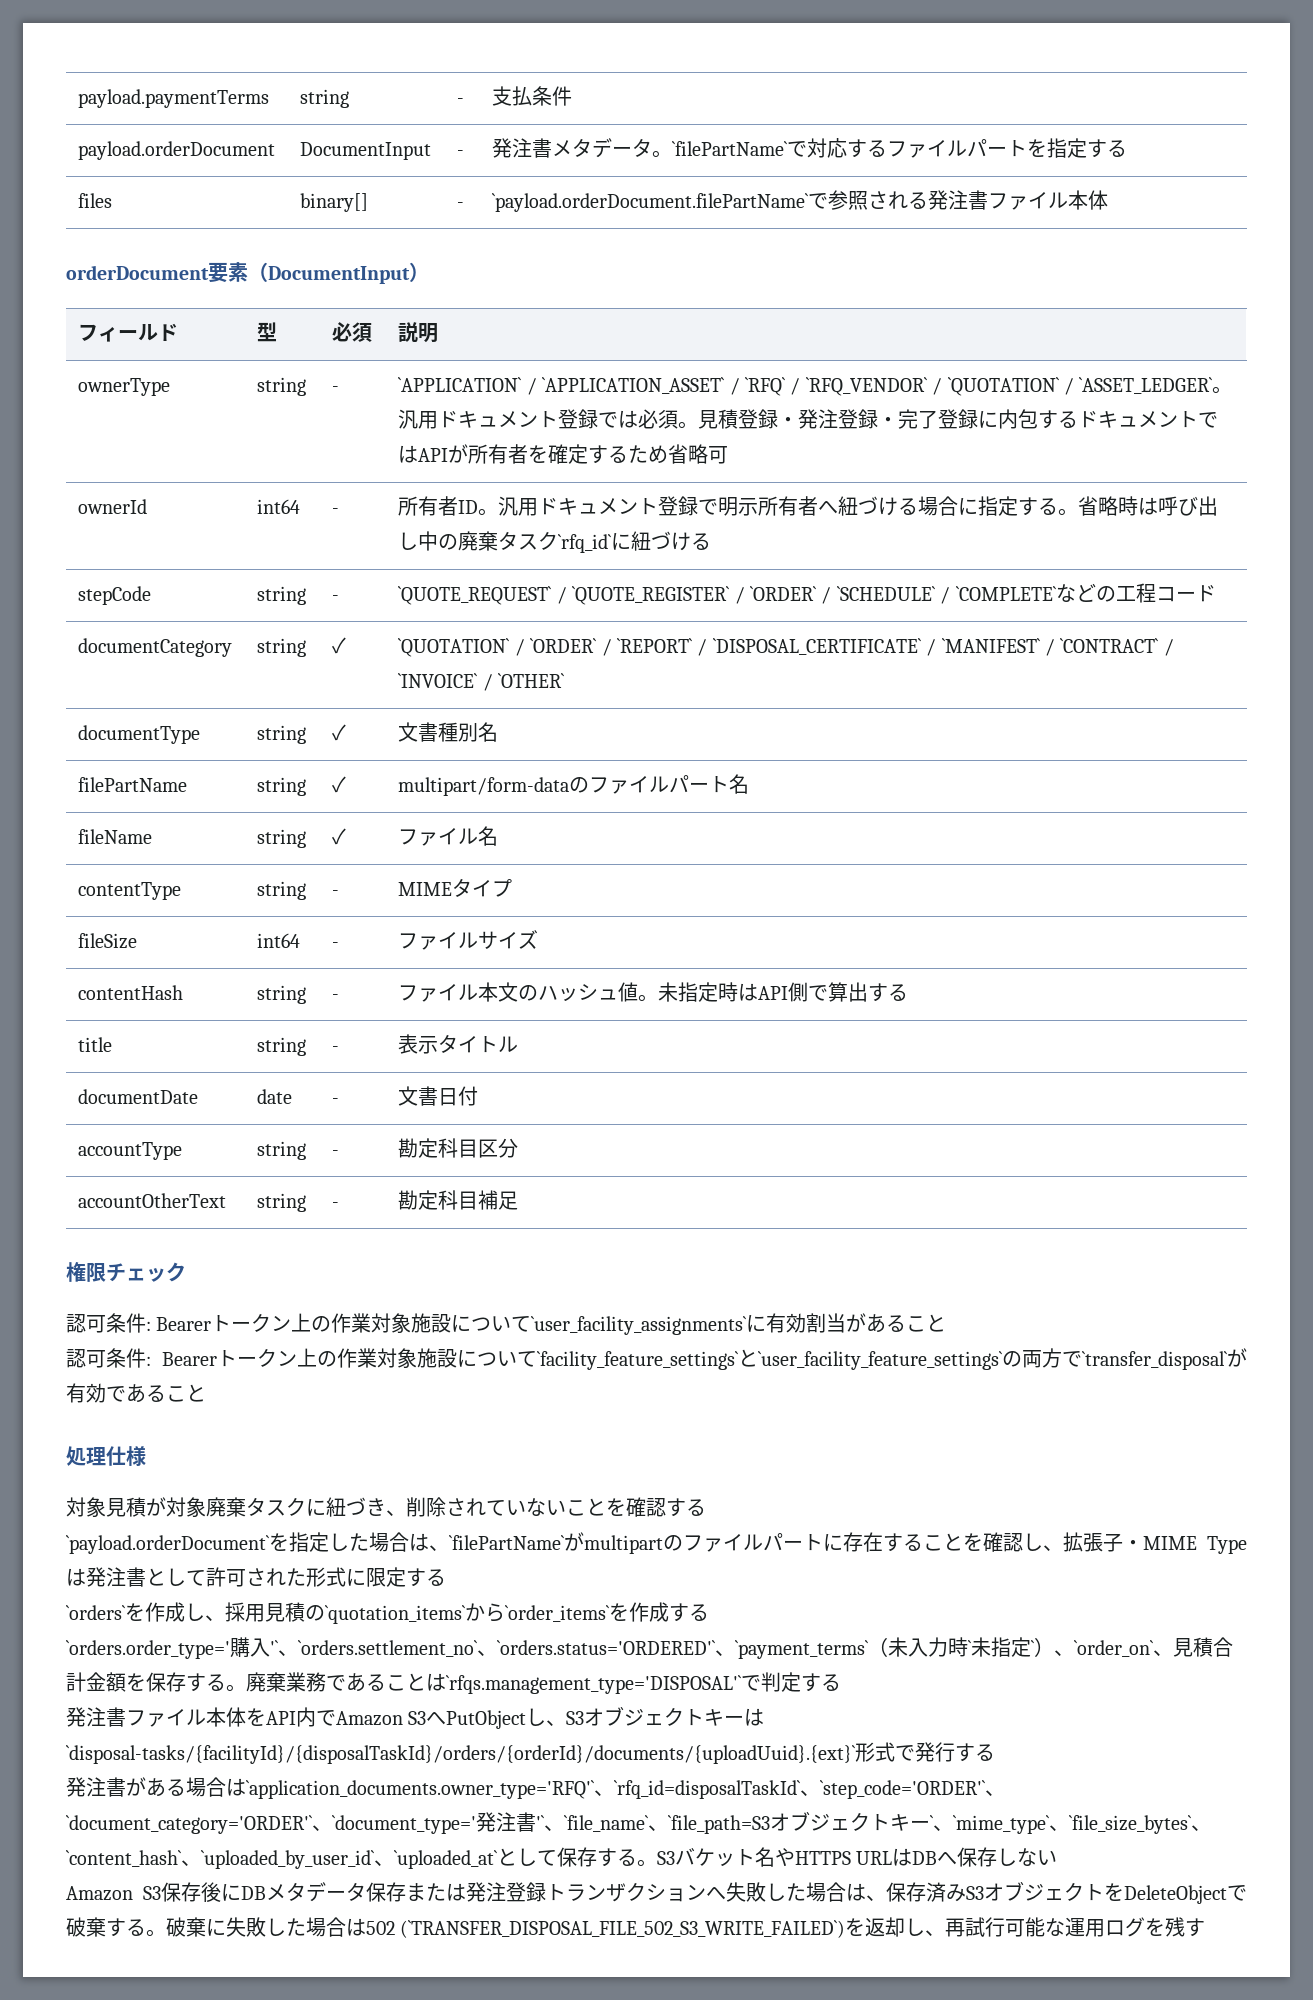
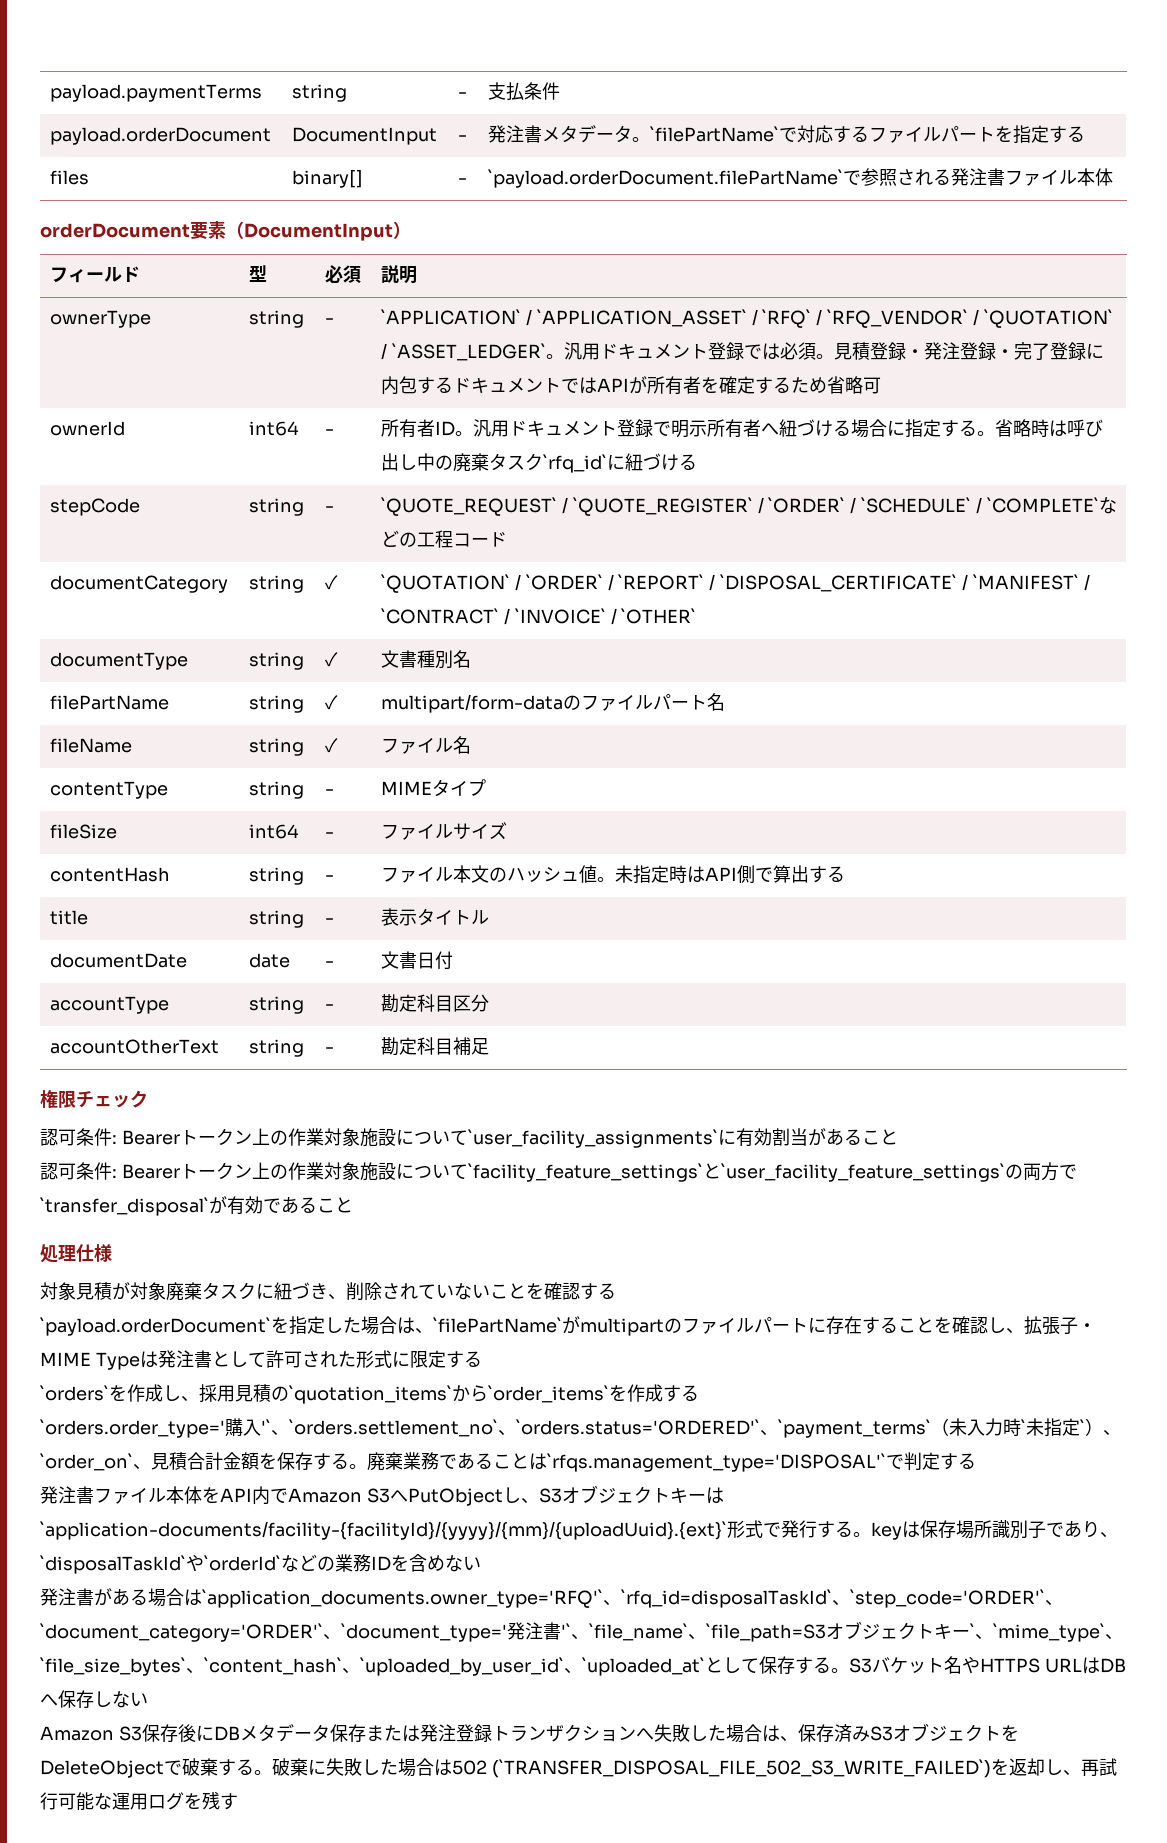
[66,1745,856,1764] `disposal-tasks/{facilityId}/{disposalTaskId}/orders/{orderId}/documents/{uploadUuid}.{ext}` -> [40,1521,727,1540] `application-documents/facility-{facilityId}/{yyyy}/{mm}/{uploadUuid}.{ext}`
(995, 1752) none -> [853,1520,1118,1540] [40,1554,481,1574] 。keyは保存場所識別子であり、`disposalTaskId`や`orderId`などの業務IDを含めない

